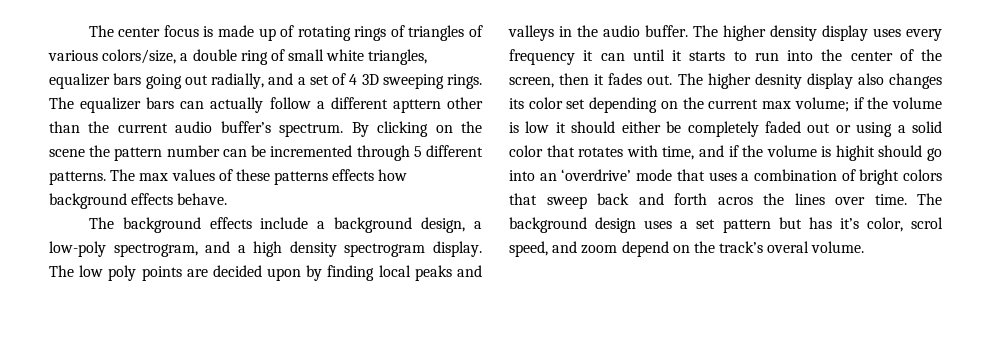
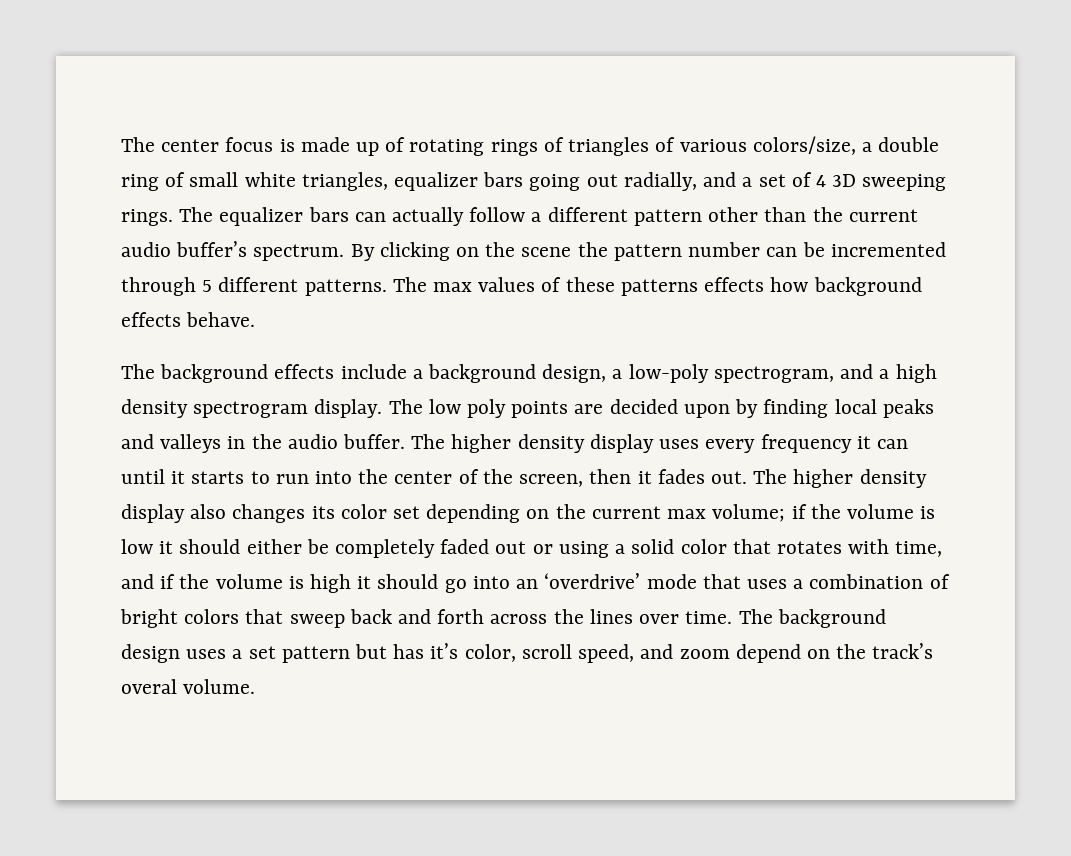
[392,99,441,113] apttern -> [633,209,702,226] pattern
[754,73,802,89] desnity -> [859,469,927,488] density
[835,145,875,161] highit -> [310,574,372,593] high it
[717,197,753,205] acros -> [490,614,548,624] across
[911,217,944,229] scrol -> [521,644,572,659] scroll

